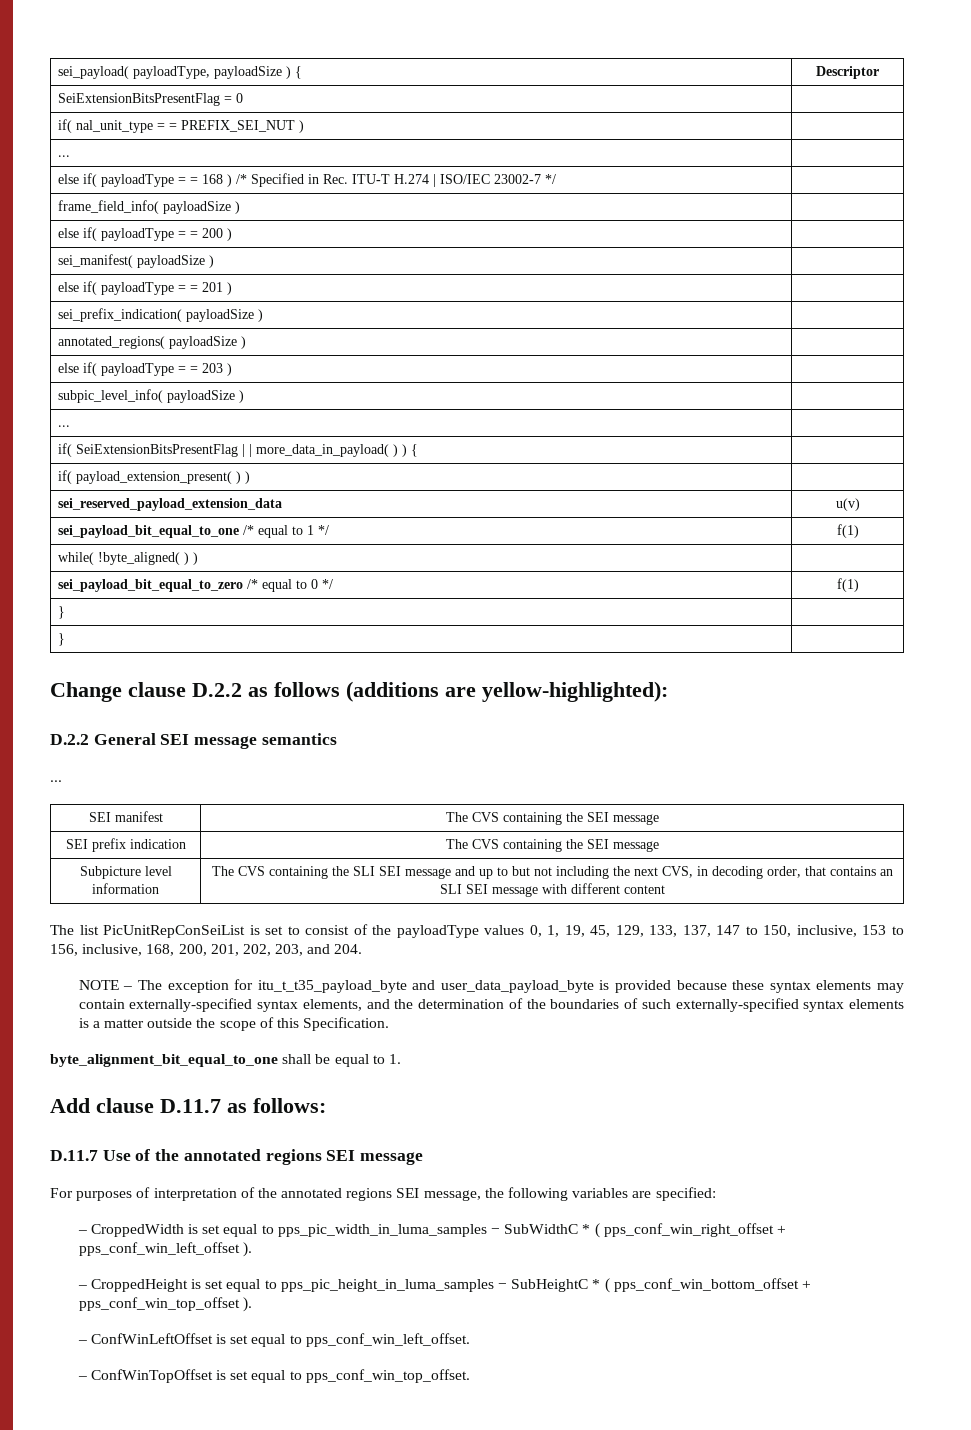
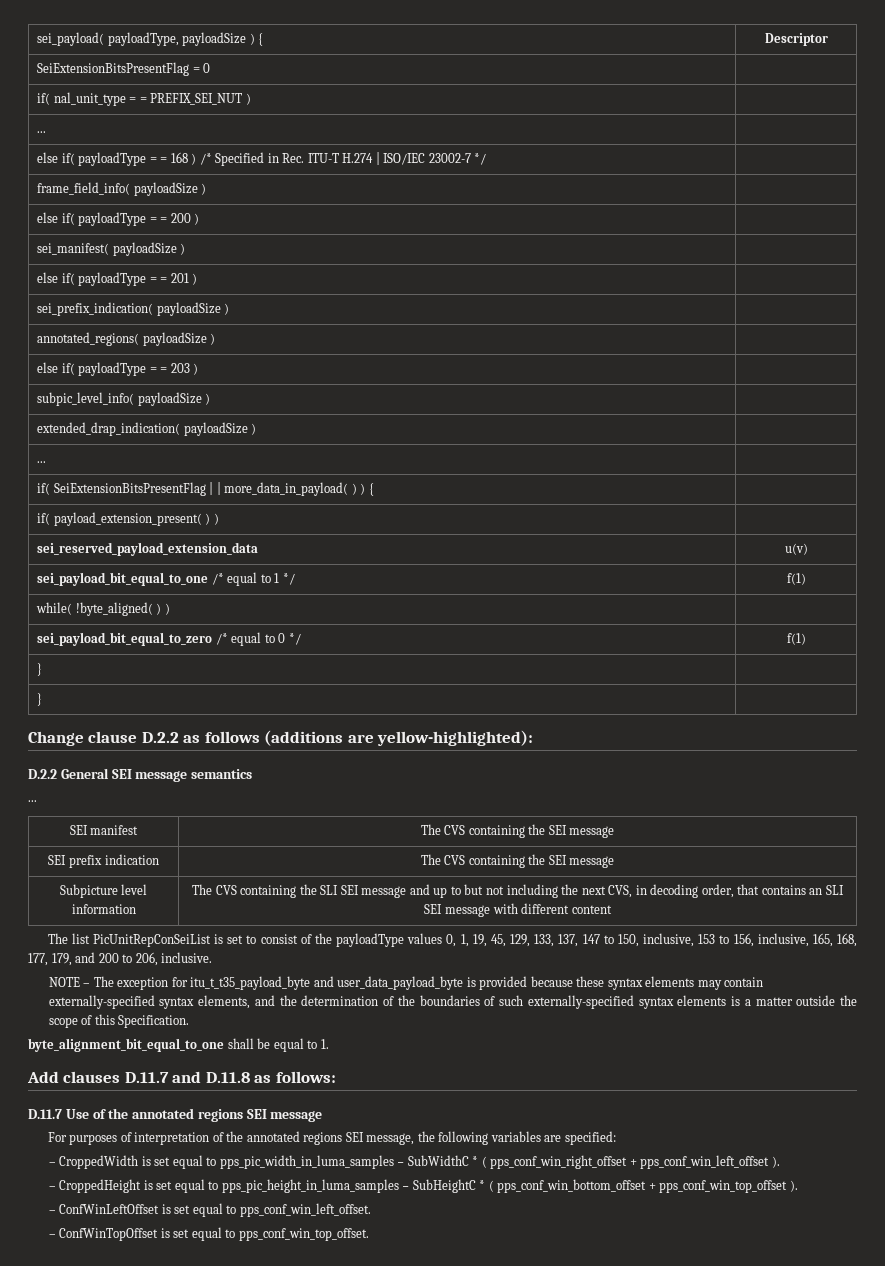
(244, 396) none -> [37,422,257,436] // extended_drap_indication( payloadSize ) |
[146,944,363,956] 168, 200, 201, 202, 203, and 204. -> [812,933,857,947] [28,952,213,966] 165, 168, 177, 179, and 200 to 206, inclusive.
[96,1098,221,1113] clause D.11.7 -> [63,1071,250,1083] clauses D.11.7 and D.11.8

